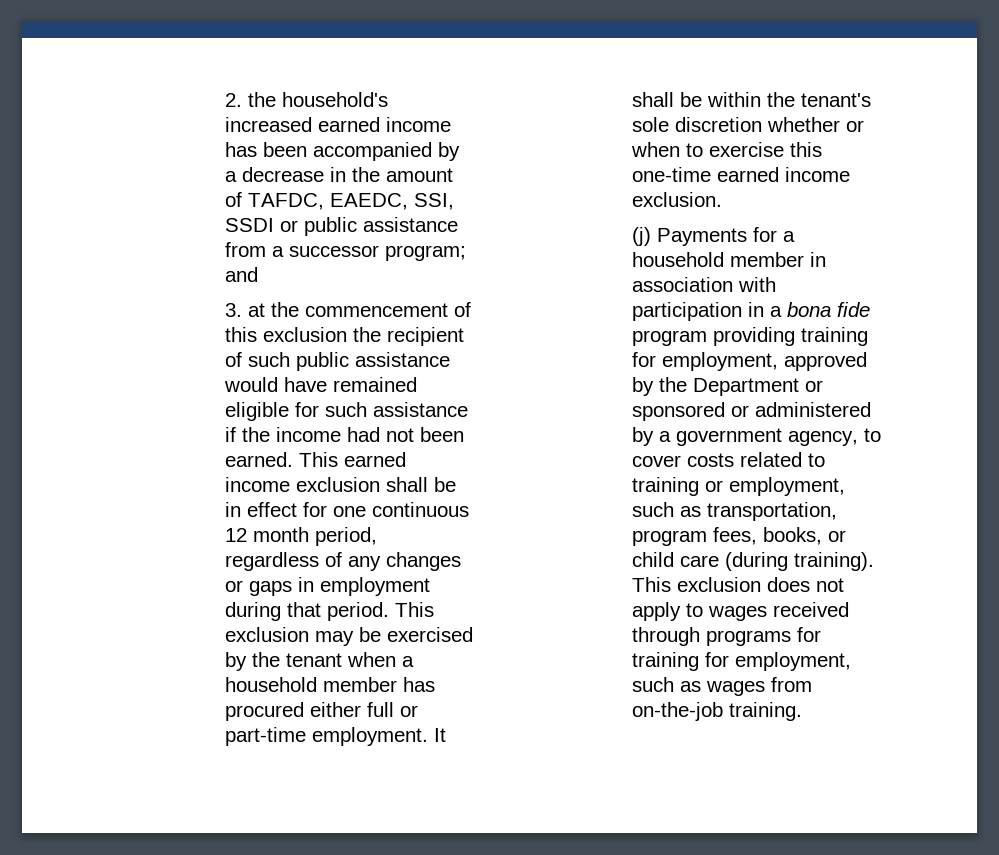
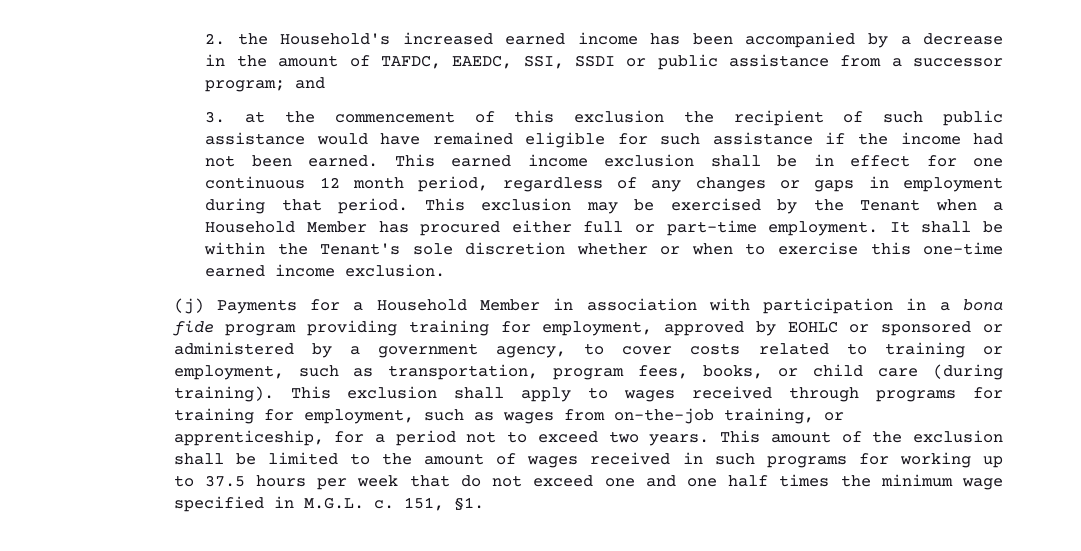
[281,92,388,107] household's -> [280,33,391,45] Household's
[285,653,342,667] tenant -> [860,199,921,211] Tenant
[224,677,397,692] household member -> [205,221,368,233] Household Member
[800,93,871,107] tenant's -> [320,243,401,255] Tenant's
[631,252,804,267] household member -> [376,299,541,311] Household Member
[658,377,799,396] the Department -> [787,321,838,333] EOHLC
[766,577,844,592] does not -> [454,387,505,399] shall
[728,702,802,721] training. -> [723,408,844,424] [173,430,1004,446] [173,452,1004,468] [173,474,1003,490] [173,496,484,512] training, or apprenticeship, for a period not to exceed two years. This amount of the exclusion shall be limited to the amount of wages received in such programs for working up to 37.5 hours per week that do not exceed one and one half times the minimum wage specified in M.G.L. c. 151, §1.

